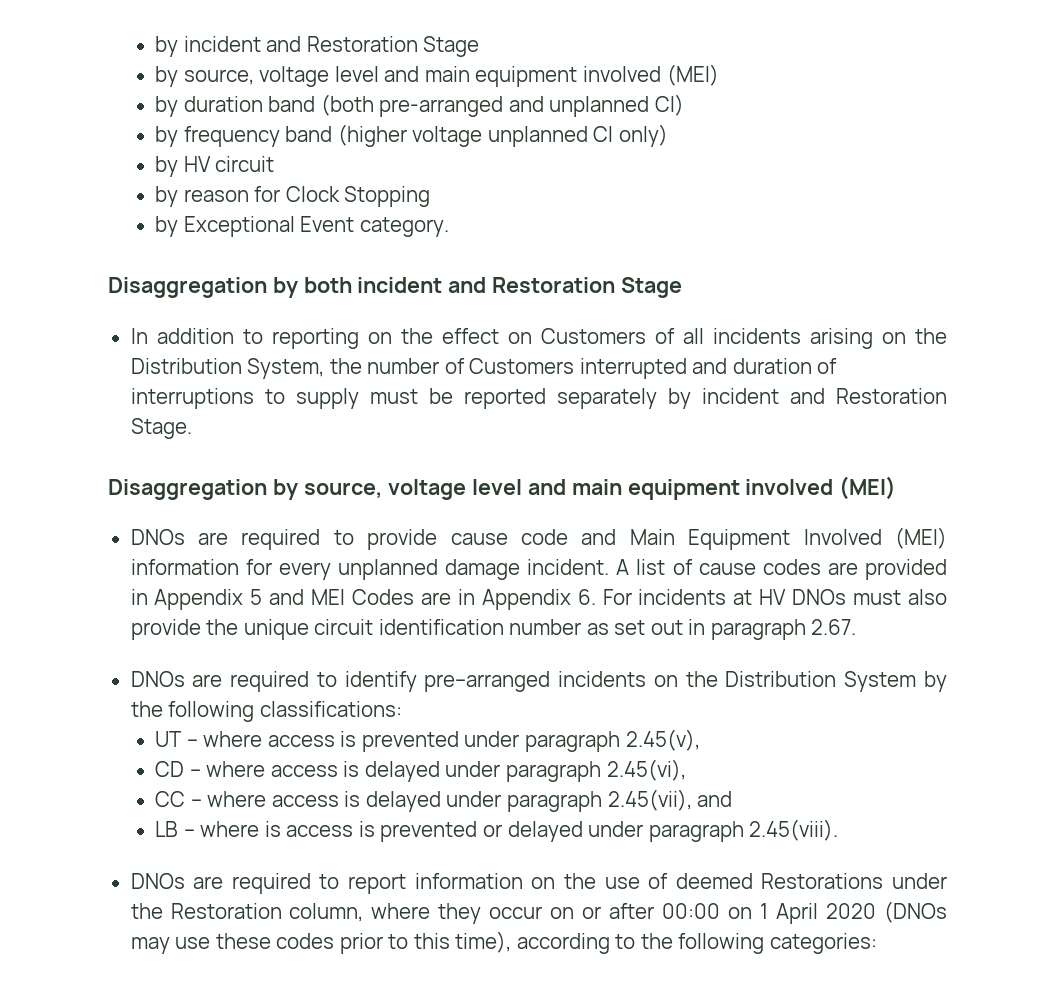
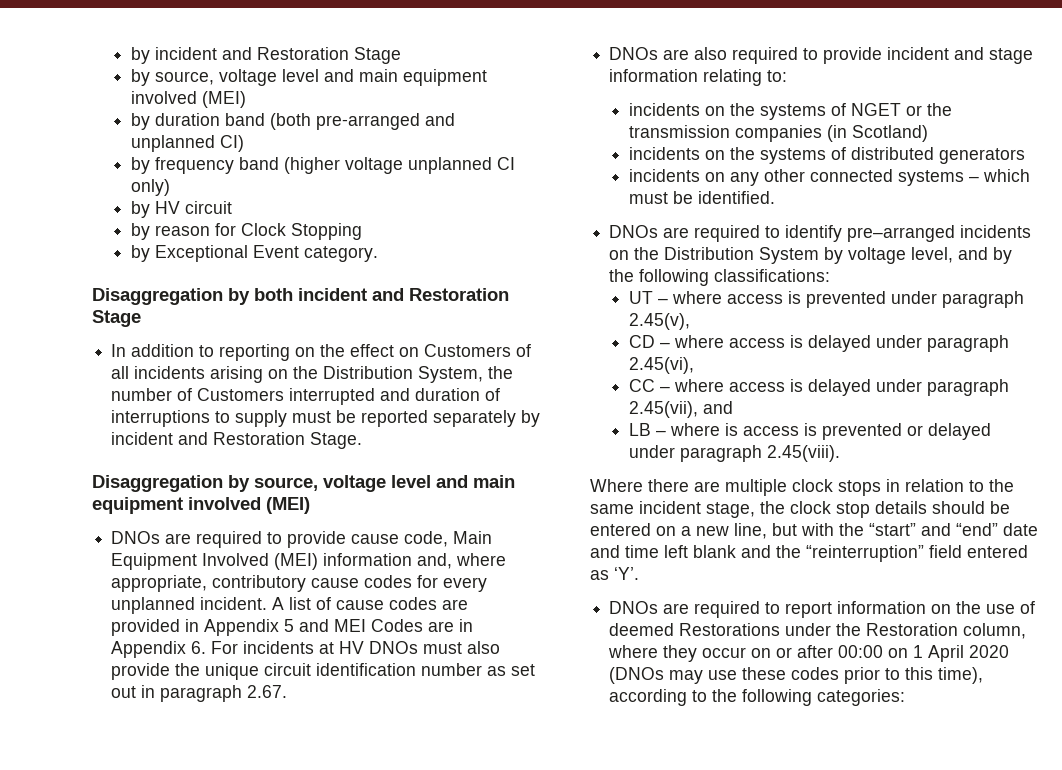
[520,529,617,545] code and -> [404,531,449,547] code,
(239, 567) none -> [417,553,507,569] [111,575,413,592] and, where appropriate, contributory cause codes
[445,559,521,580] damage -> (196, 605) none
(857, 627) none -> [609,47,1034,64] [609,69,788,86] [628,103,952,120] [628,125,928,142] [628,147,1025,164] [628,169,1030,186] [628,191,775,204] // DNOs are also required to provide incident and stage information relating to: // incidents on the systems of NGET or the transmission companies (in Scotland) // incidents on the systems of distributed generators // incidents on any other connected systems – which must be identified.
(947, 681) none -> [848,247,1013,264] voltage level, and by
(839, 830) none -> [590,479,1014,496] [590,501,1010,518] [590,523,1038,539] [590,545,1028,562] [590,567,639,580] // Where there are multiple clock stops in relation to the same incident stage, the clock stop details should be entered on a new line, but with the “start” and “end” date and time left blank and the “reinterruption” field entered as ‘Y’.

